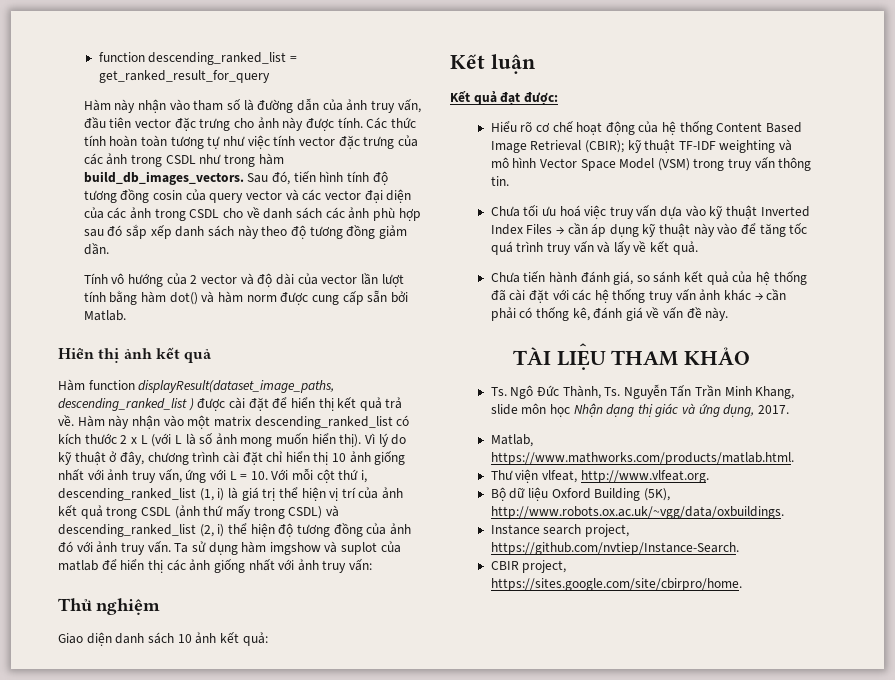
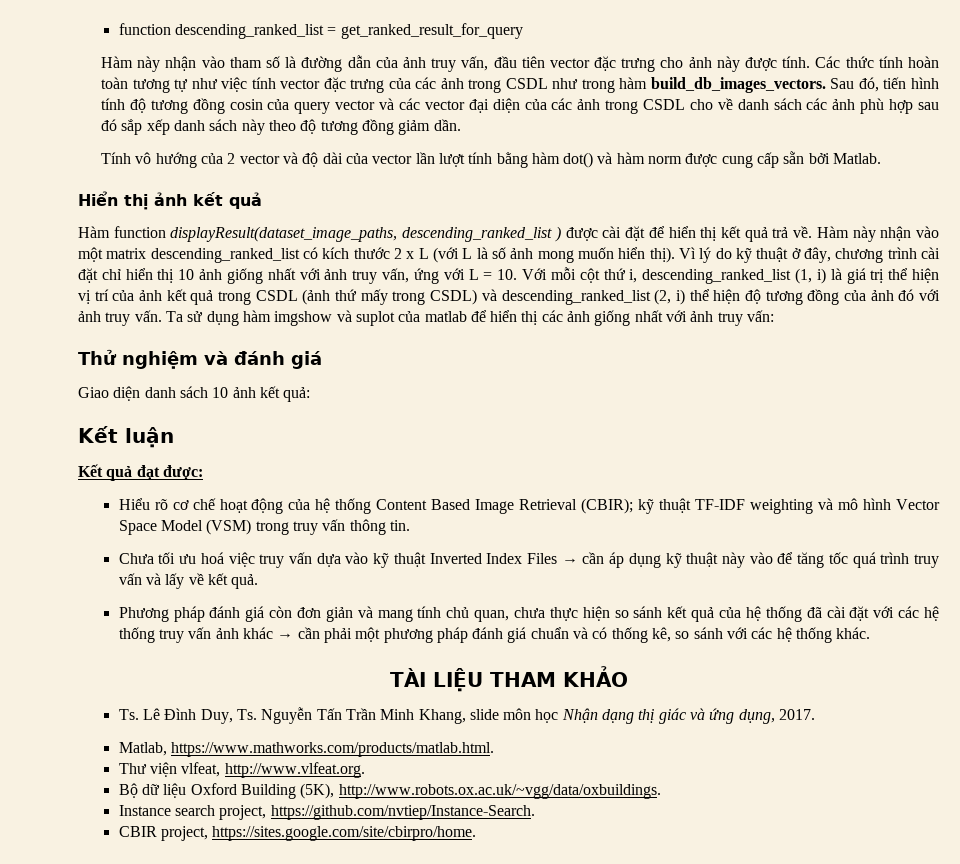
(160, 606) none -> [204,351,322,369] và đánh giá
[490,271,634,285] Chưa tiến hành đánh giá, -> [118,606,610,622] Phương pháp đánh giá còn đơn giản và mang tính chủ quan, chưa thực hiện
[519,307,729,321] có thống kê, đánh giá về vấn đề này. -> [355,627,871,643] một phương pháp đánh giá chuẩn và có thống kê, so sánh với các hệ thống khác.
[510,385,601,399] Ngô Đức Thành, -> [142,708,233,724] Lê Đình Duy,

